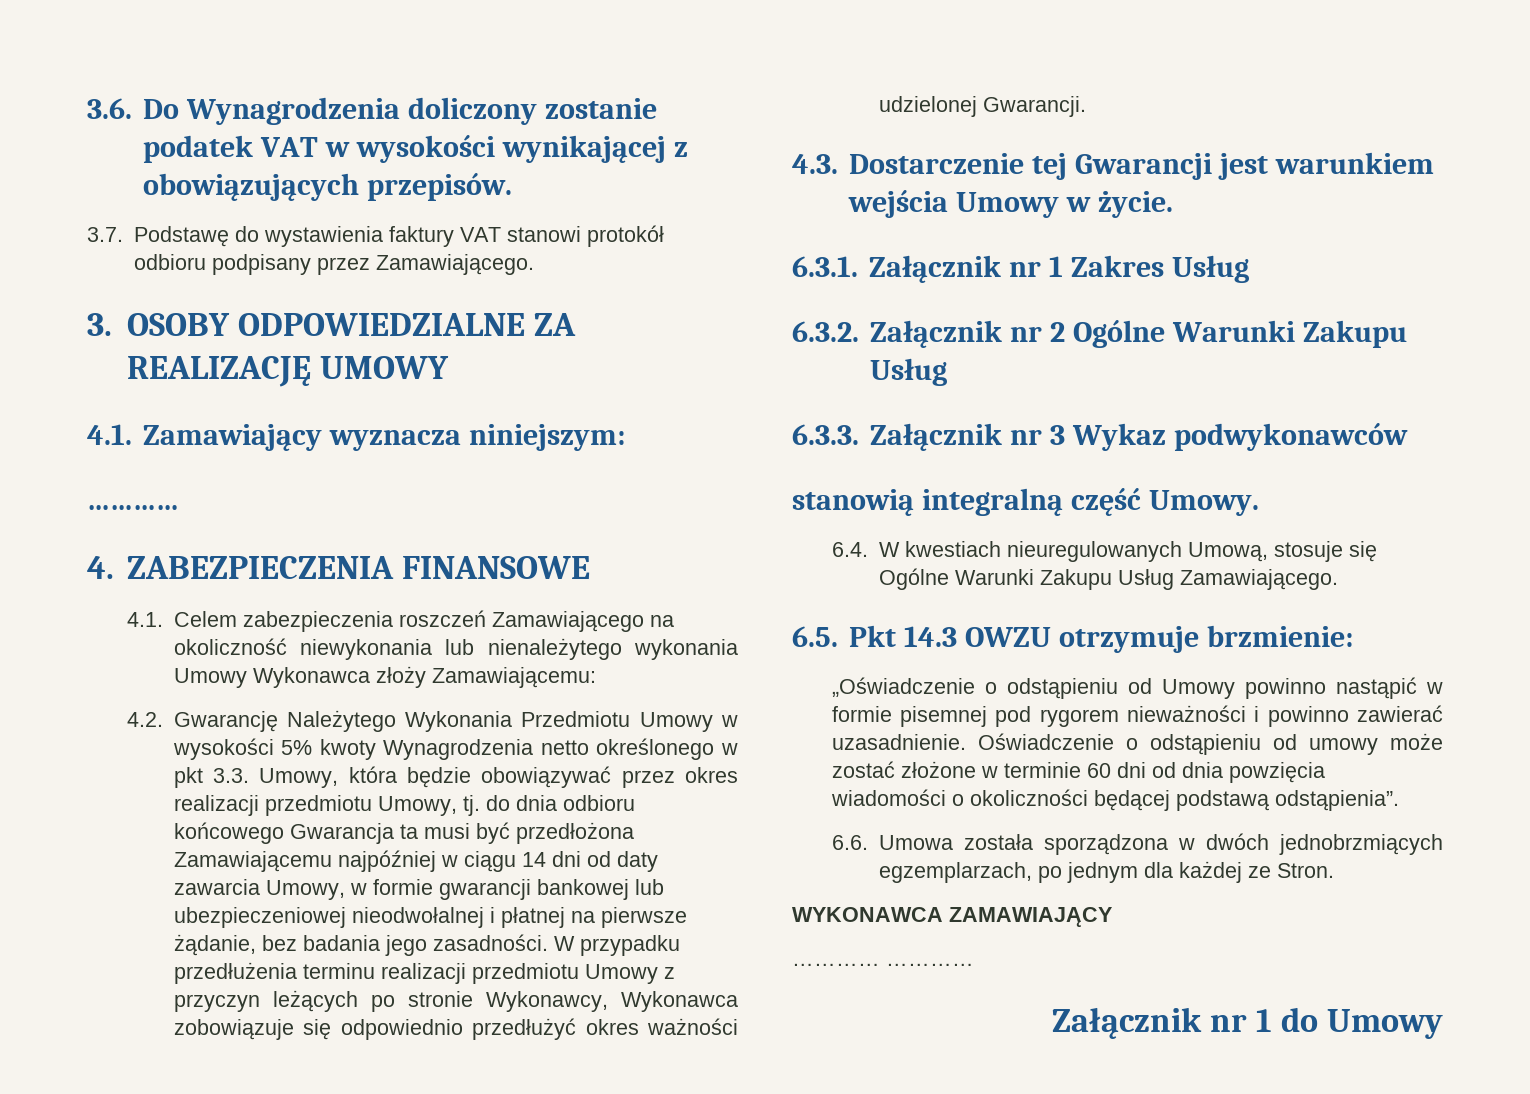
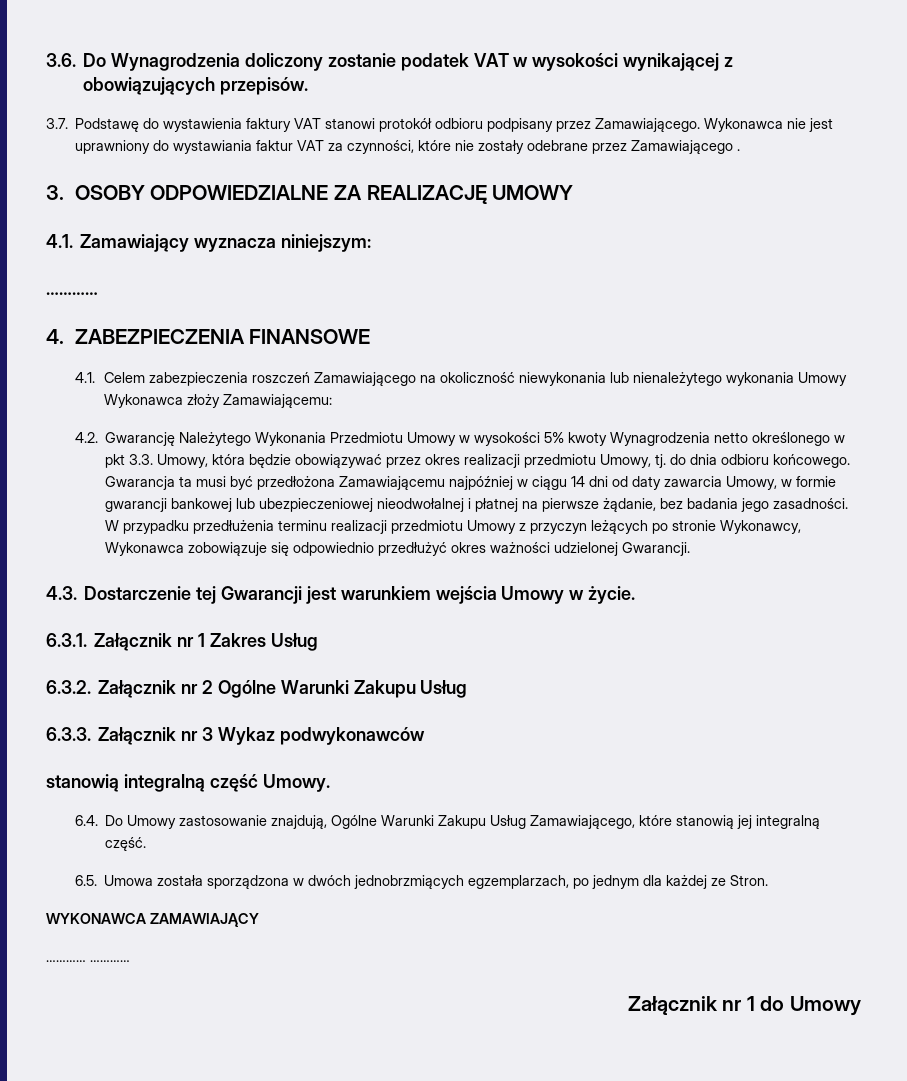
(534, 264) none -> [704,118,834,132] [75,140,741,154] Wykonawca nie jest uprawniony do wystawiania faktur VAT za czynności, które nie zostały odebrane przez Zamawiającego .
[173,822,284,844] końcowego -> [773,454,851,468] końcowego.
[878,541,1377,562] [878,568,1338,590] [792,625,1353,653] [831,677,1443,699] [831,705,1443,727] [831,733,1443,755] [831,761,1325,783] [830,789,1399,811] [831,835,868,850] W kwestiach nieuregulowanych Umową, stosuje się Ogólne Warunki Zakupu Usług Zamawiającego. // 6.5. Pkt 14.3 OWZU otrzymuje brzmienie: // „Oświadczenie o odstąpieniu od Umowy powinno nastąpić w formie pisemnej pod rygorem nieważności i powinno zawierać uzasadnienie. Oświadczenie o odstąpieniu od umowy może zostać złożone w terminie 60 dni od dnia powzięcia wiadomości o okoliczności będącej podstawą odstąpienia”. // 6.6. -> [105,815,821,829] [105,837,147,851] [74,875,97,886] Do Umowy zastosowanie znajdują, Ogólne Warunki Zakupu Usług Zamawiającego, które stanowią jej integralną część. // 6.5.

